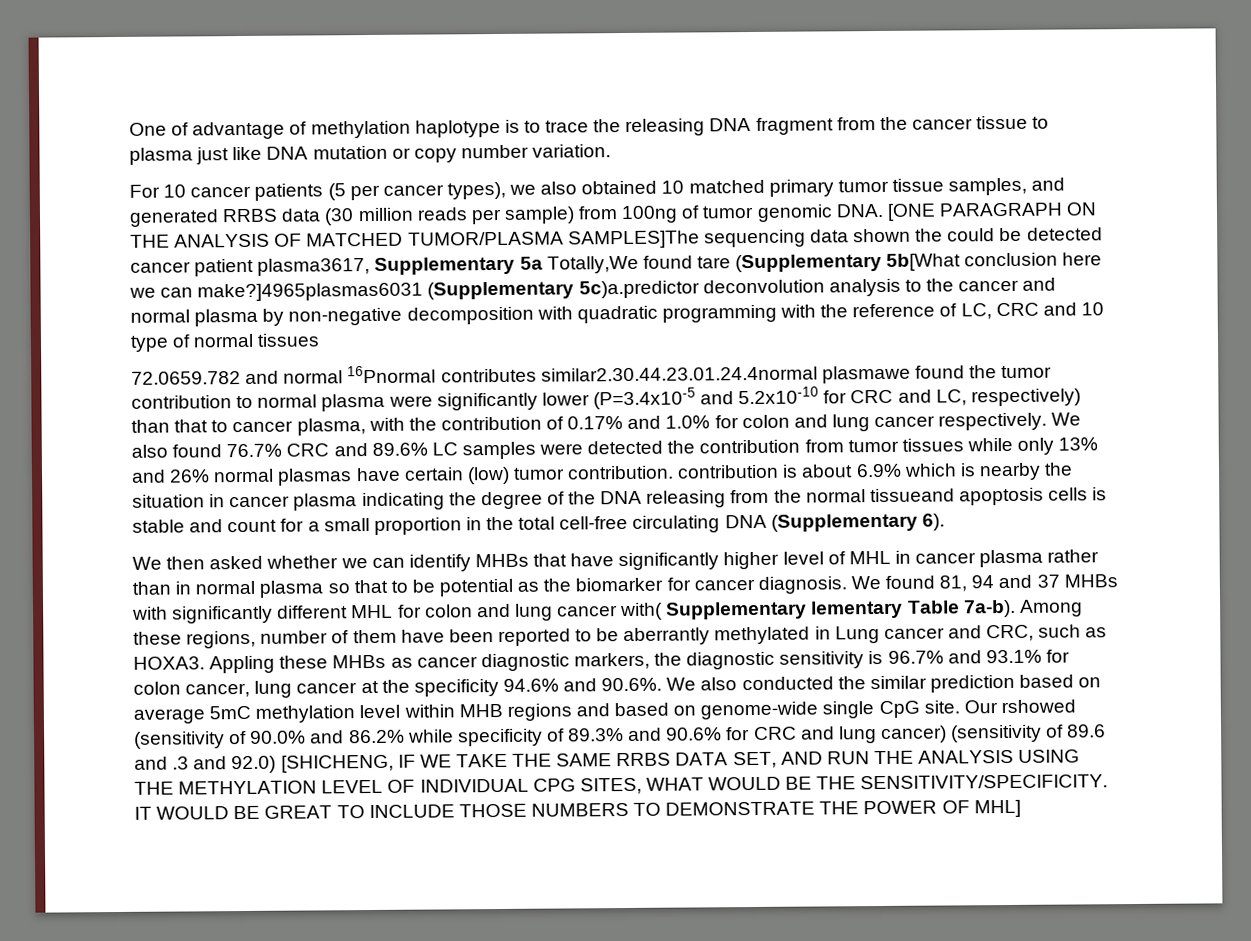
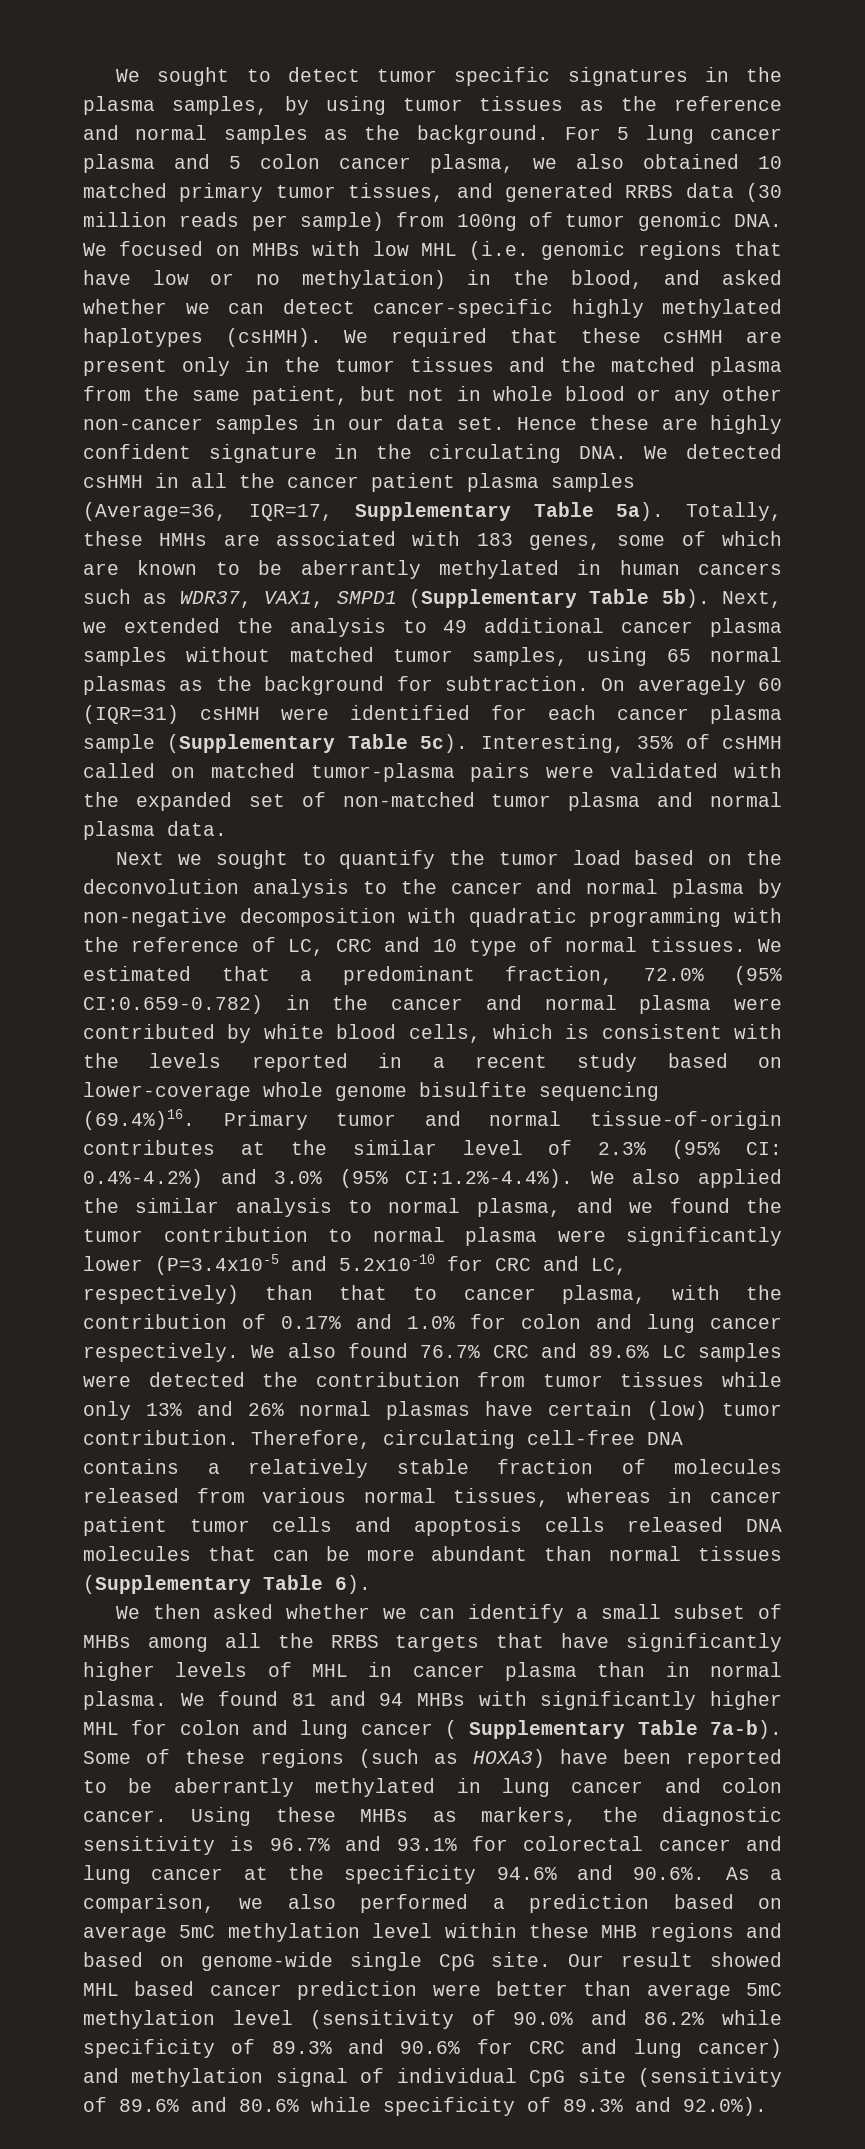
[129,115,1050,140] [129,144,612,165] [129,181,506,201] One of advantage of methylation haplotype is to trace the releasing DNA fragment from the cancer tissue to plasma just like DNA mutation or copy number variation. // For 10 cancer patients (5 per cancer types), -> [116,67,782,86] [83,96,782,115] [83,125,783,144] [83,154,514,173] We sought to detect tumor specific signatures in the plasma samples, by using tumor tissues as the reference and normal samples as the background. For 5 lung cancer plasma and 5 colon cancer plasma,
[891,177,1028,196] tissue samples, -> [348,183,445,202] tissues,
[886,202,1098,221] [130,227,1103,249] [130,252,1103,277] [129,280,700,302] [ONE PARAGRAPH ON THE ANALYSIS OF MATCHED TUMOR/PLASMA SAMPLES]The sequencing data shown the could be detected cancer patient plasma3617, Supplementary 5a Totally,We found tare (Supplementary 5b[What conclusion here we can make?]4965plasmas6031 (Supplementary 5c)a.predictor -> [83,241,782,260] [83,270,782,289] [83,299,782,318] [83,328,782,347] [83,357,782,376] [83,386,782,405] [83,415,782,434] [83,444,782,463] [83,473,635,492] [83,502,782,521] [83,531,783,550] [83,560,782,579] [83,589,782,608] [83,618,782,637] [83,647,782,666] [83,676,782,695] [83,705,782,724] [83,734,783,753] [83,763,782,782] [83,792,782,811] [83,821,227,840] [116,850,782,869] We focused on MHBs with low MHL (i.e. genomic regions that have low or no methylation) in the blood, and asked whether we can detect cancer-specific highly methylated haplotypes (csHMH). We required that these csHMH are present only in the tumor tissues and the matched plasma from the same patient, but not in whole blood or any other non-cancer samples in our data set. Hence these are highly confident signature in the circulating DNA. We detected csHMH in all the cancer patient plasma samples (Average=36, IQR=17, Supplementary Table 5a). Totally, these HMHs are associated with 183 genes, some of which are known to be aberrantly methylated in human cancers such as WDR37, VAX1, SMPD1 (Supplementary Table 5b). Next, we extended the analysis to 49 additional cancer plasma samples without matched tumor samples, using 65 normal plasmas as the background for subtraction. On averagely 60 (IQR=31) csHMH were identified for each cancer plasma sample (Supplementary Table 5c). Interesting, 35% of csHMH called on matched tumor-plasma pairs were validated with the expanded set of non-matched tumor plasma and normal plasma data. // Next we sought to quantify the tumor load based on the
[257,333,321,347] [131,365,911,385] tissues // 72.0659.782 and normal 16Pnormal contributes similar2.30.44.23.01.24.4normal plasmawe -> [649,937,782,952] [83,966,782,985] [83,995,782,1014] [83,1024,782,1043] [83,1053,782,1072] [83,1082,659,1101] [83,1109,782,1130] [83,1140,782,1159] [83,1169,782,1188] [83,1198,654,1217] tissues. We estimated that a predominant fraction, 72.0% (95% CI:0.659-0.782) in the cancer and normal plasma were contributed by white blood cells, which is consistent with the levels reported in a recent study based on lower-coverage whole genome bisulfite sequencing (69.4%)16. Primary tumor and normal tissue-of-origin contributes at the similar level of 2.3% (95% CI: 0.4%-4.2%) and 3.0% (95% CI:1.2%-4.4%). We also applied the similar analysis to normal plasma, and we
[677,462,1074,481] [132,487,1108,511] [132,513,918,535] contribution is about 6.9% which is nearby the situation in cancer plasma indicating the degree of the DNA releasing from the normal tissueand apoptosis cells is stable and count for a small proportion in the total cell-free circulating DNA (Supplementary -> [251,1430,683,1449] [83,1459,782,1478] [83,1488,782,1507] [83,1517,782,1536] [83,1546,782,1561] [83,1575,323,1594] Therefore, circulating cell-free DNA contains a relatively stable fraction of molecules released from various normal tissues, whereas in cancer patient tumor cells and apoptosis cells released DNA molecules that can be more abundant than normal tissues (Supplementary Table
[474,553,529,568] MHBs -> [576,1604,782,1619] [83,1633,480,1652] a small subset of MHBs among all the RRBS targets
[782,551,824,565] level -> [175,1662,248,1677] levels
[1047,549,1100,563] rather -> (577, 1671) none
[259,574,1060,598] plasma so that to be potential as the biomarker for cancer diagnosis. We found 81, 94 and 37 -> [83,1691,404,1710] plasma. We found 81 and 94
[277,605,349,619] different -> [710,1691,782,1710] higher
[620,599,1083,621] [133,629,397,649] with( Supplementary lementary Table 7a-b). Among these regions, number of them -> [445,1720,782,1739] [83,1749,545,1768] ( Supplementary Table 7a-b). Some of these regions (such as HOXA3)
[834,624,1108,644] [133,655,276,674] Lung cancer and CRC, such as HOXA3. Appling -> [501,1778,782,1797] [83,1807,252,1826] lung cancer and colon cancer. Using
[416,653,570,672] cancer diagnostic -> (457, 1816) none
[133,681,251,698] colon cancer, -> [523,1836,782,1851] colorectal cancer and
[666,675,927,691] We also conducted the similar -> [725,1867,783,1880] [83,1894,505,1913] As a comparison, we also performed a
(455, 711) none -> [528,1923,589,1938] these
[1000,699,1076,714] rshowed -> [621,1952,782,1967] [83,1981,782,2000] [83,2010,293,2029] result showed MHL based cancer prediction were better than average 5mC methylation level
[951,724,1107,743] [134,749,1081,774] [134,774,1109,795] [134,799,1021,820] (sensitivity of 89.6 and .3 and 92.0) [SHICHENG, IF WE TAKE THE SAME RRBS DATA SET, AND RUN THE ANALYSIS USING THE METHYLATION LEVEL OF INDIVIDUAL CPG SITES, WHAT WOULD BE THE SENSITIVITY/SPECIFICITY. IT WOULD BE GREAT TO INCLUDE THOSE NUMBERS TO DEMONSTRATE THE POWER OF MHL] -> [83,2068,783,2087] [83,2097,767,2116] and methylation signal of individual CpG site (sensitivity of 89.6% and 80.6% while specificity of 89.3% and 92.0%).

